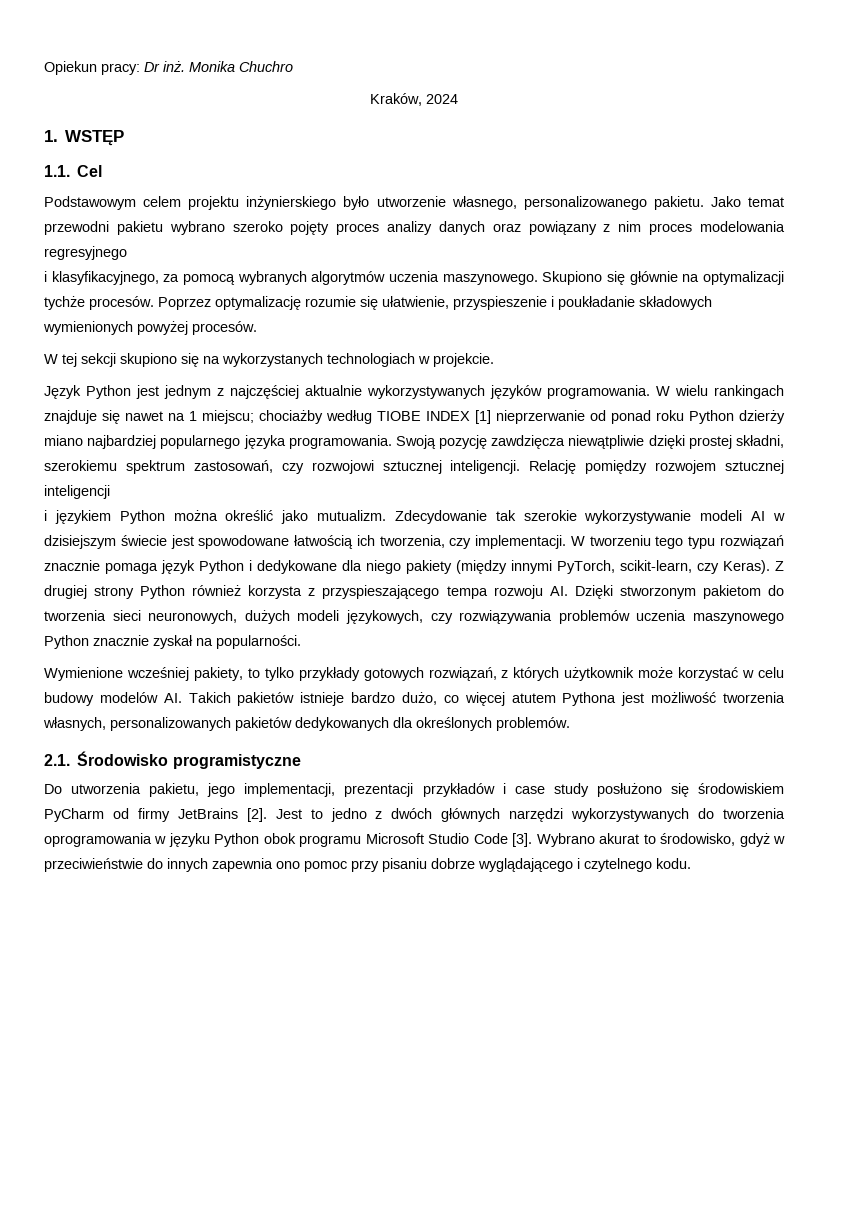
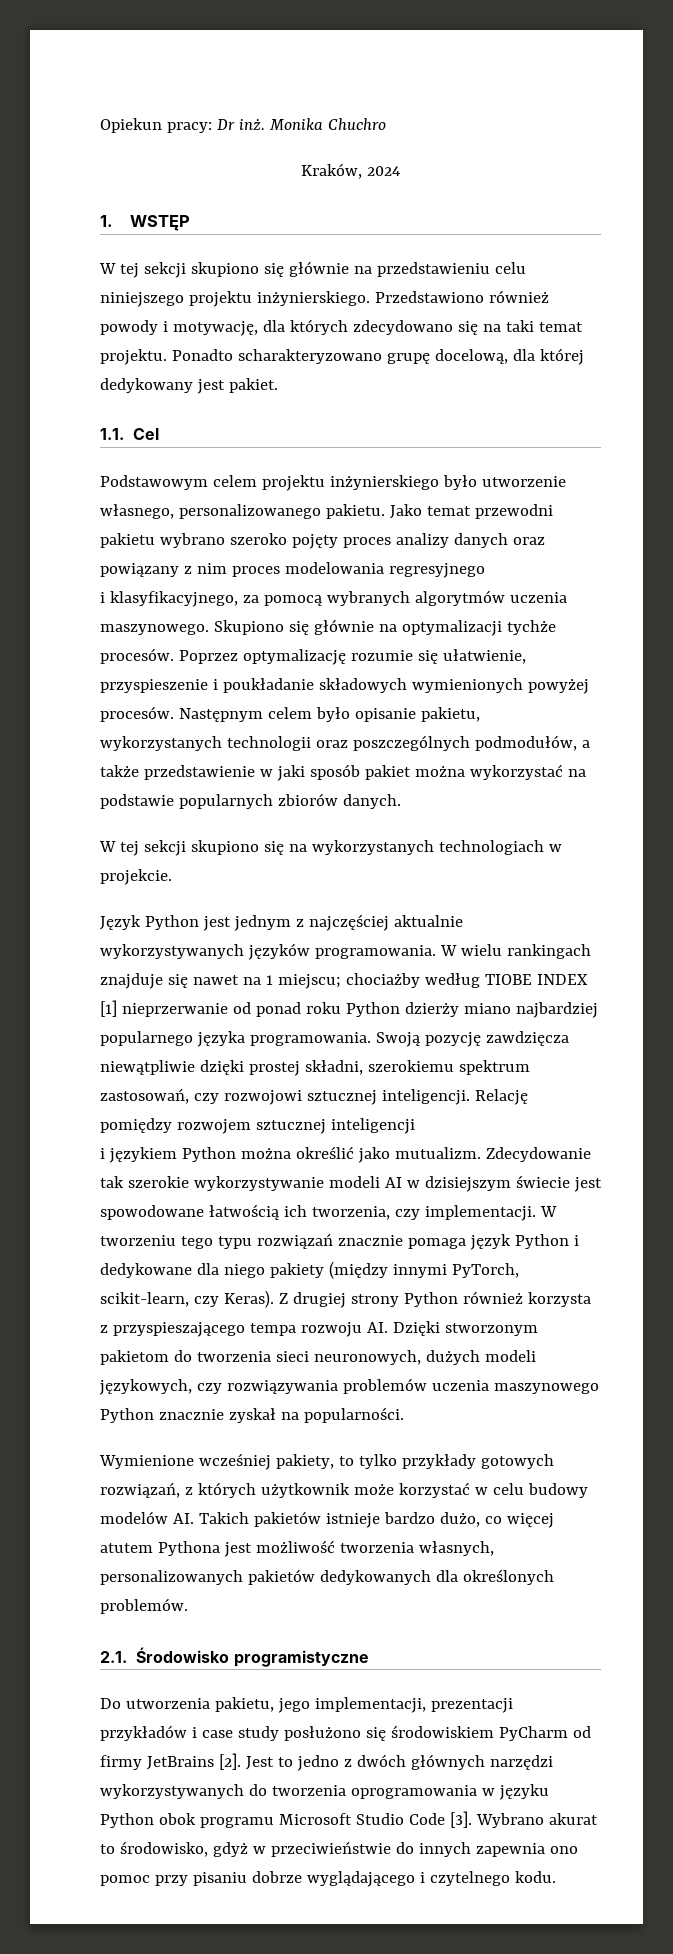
(125, 138) none -> [99,261,526,278] [100,290,549,307] [100,319,583,336] [100,348,584,365] [100,378,278,394] // W tej sekcji skupiono się głównie na przedstawieniu celu niniejszego projektu inżynierskiego. Przedstawiono również powody i motywację, dla których zdecydowano się na taki temat projektu. Ponadto scharakteryzowano grupę docelową, dla której dedykowany jest pakiet.
(257, 328) none -> [178,707,480,722] [100,735,590,751] [100,764,586,781] [100,793,401,809] Następnym celem było opisanie pakietu, wykorzystanych technologii oraz poszczególnych podmodułów, a także przedstawienie w jaki sposób pakiet można wykorzystać na podstawie popularnych zbiorów danych.

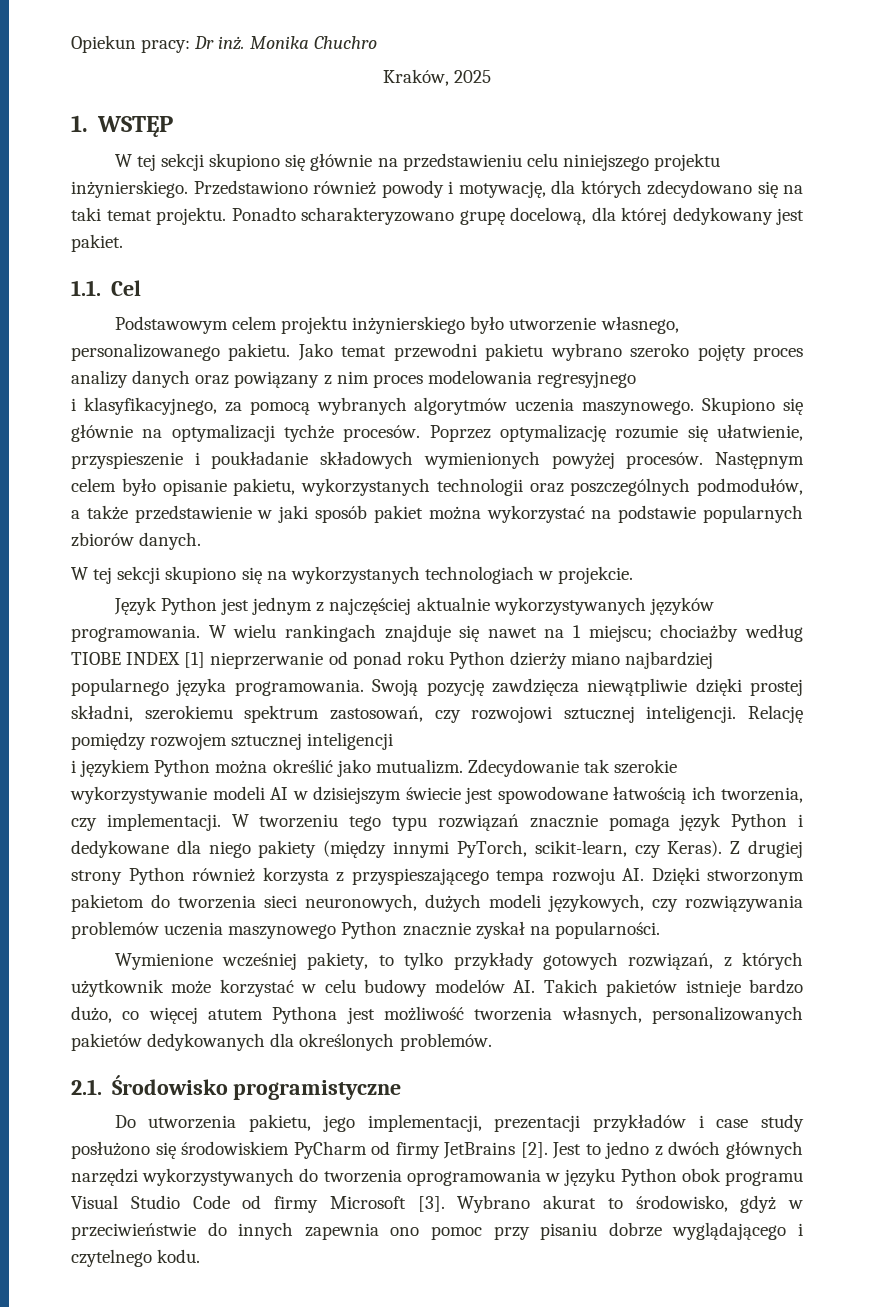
[366,166,400,176] 2024 -> [454,70,492,83] 2025
[278,1813,352,1825] Microsoft -> [71,1195,118,1209] Visual
(445, 1819) none -> [242,1195,406,1213] od firmy Microsoft

